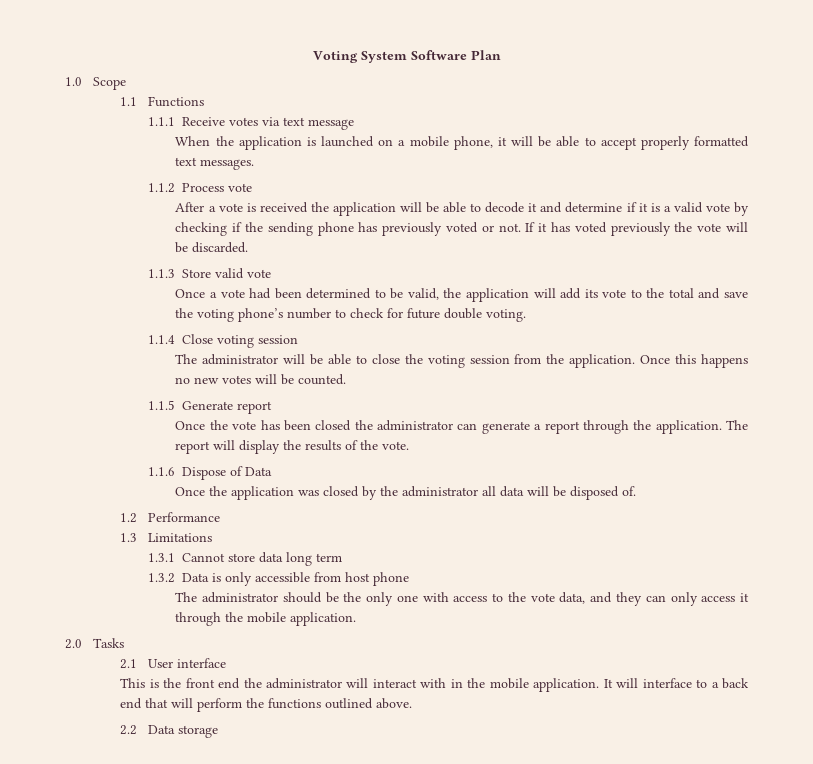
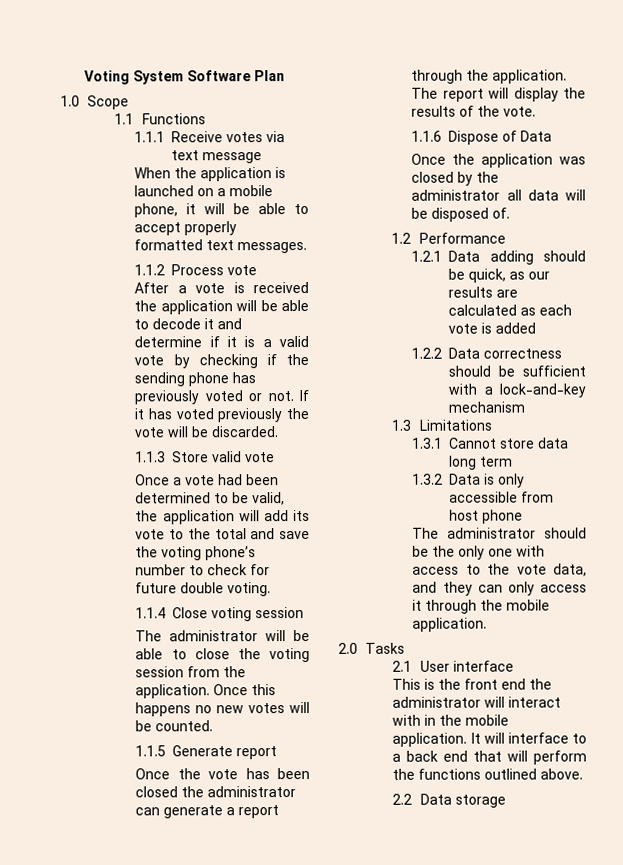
(220, 517) none -> [411,250,586,265] [448,268,551,283] [448,286,519,298] [448,304,573,316] [448,322,537,334] [411,347,563,359] [448,365,586,377] [448,383,586,398] [448,401,526,413] // 1.2.1 Data adding should be quick, as our results are calculated as each vote is added // 1.2.2 Data correctness should be sufficient with a lock-and-key mechanism

